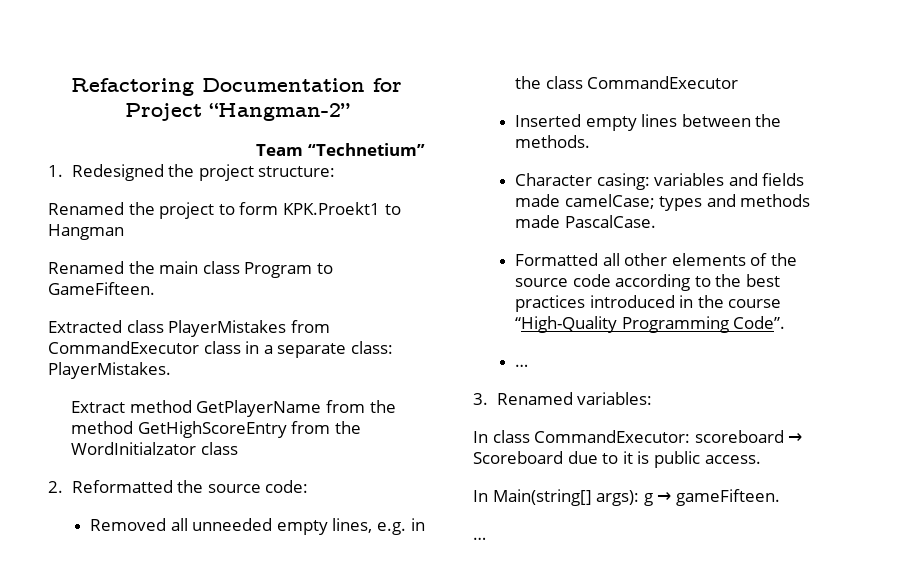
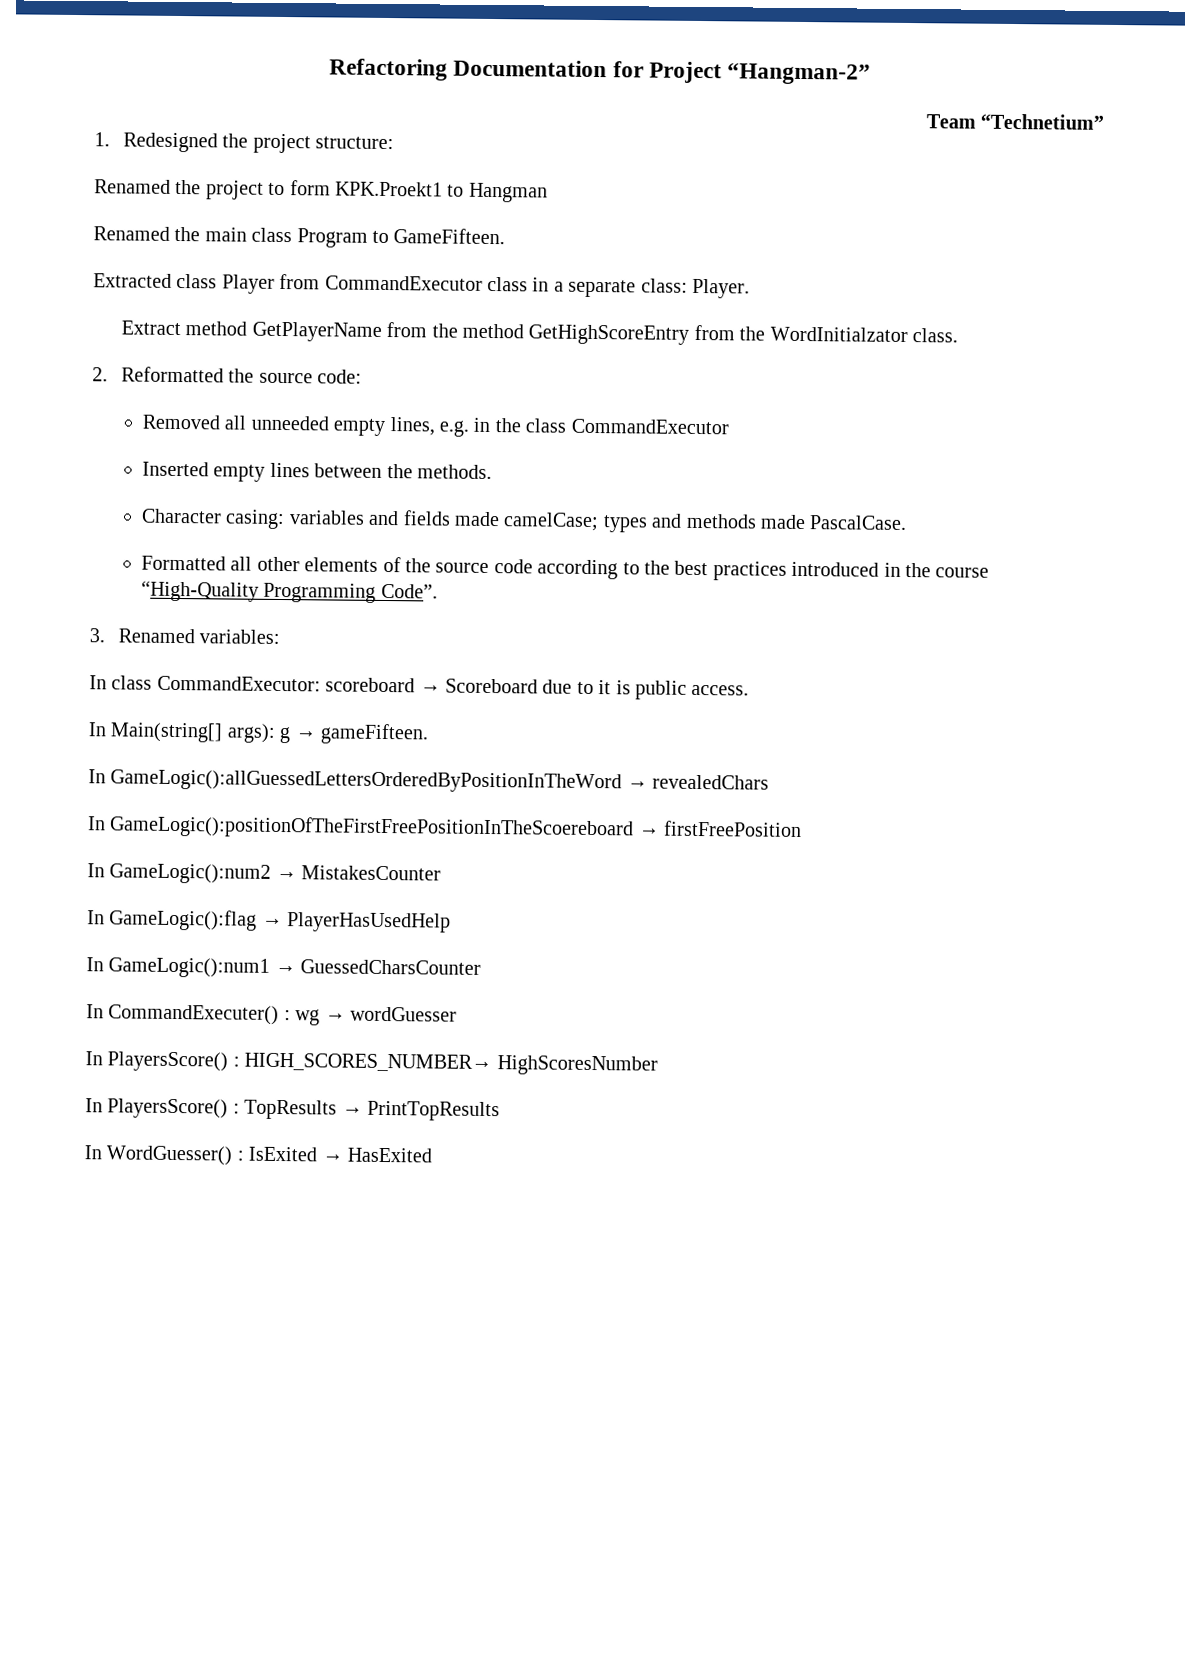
[168,320,287,337] PlayerMistakes -> [221,274,275,294] Player
[48,362,171,379] PlayerMistakes. -> [691,278,750,299] Player.
[200,442,238,455] class -> [911,328,958,343] class.
[514,364,528,367] // … -> (438, 591) none
[473,537,486,540] … -> [88,769,770,794] [87,815,803,841] [87,863,442,884] [87,909,452,933] [86,957,482,978] [86,1004,457,1026] [85,1051,658,1076] [85,1098,500,1122] [84,1145,432,1166] In GameLogic():allGuessedLettersOrderedByPositionInTheWord → revealedChars // In GameLogic():positionOfTheFirstFreePositionInTheScoereboard → firstFreePosition // In GameLogic():num2 → MistakesCounter // In GameLogic():flag → PlayerHasUsedHelp // In GameLogic():num1 → GuessedCharsCounter // In CommandExecuter() : wg → wordGuesser // In PlayersScore() : HIGH_SCORES_NUMBER→ HighScoresNumber // In PlayersScore() : TopResults → PrintTopResults // In WordGuesser() : IsExited → HasExited

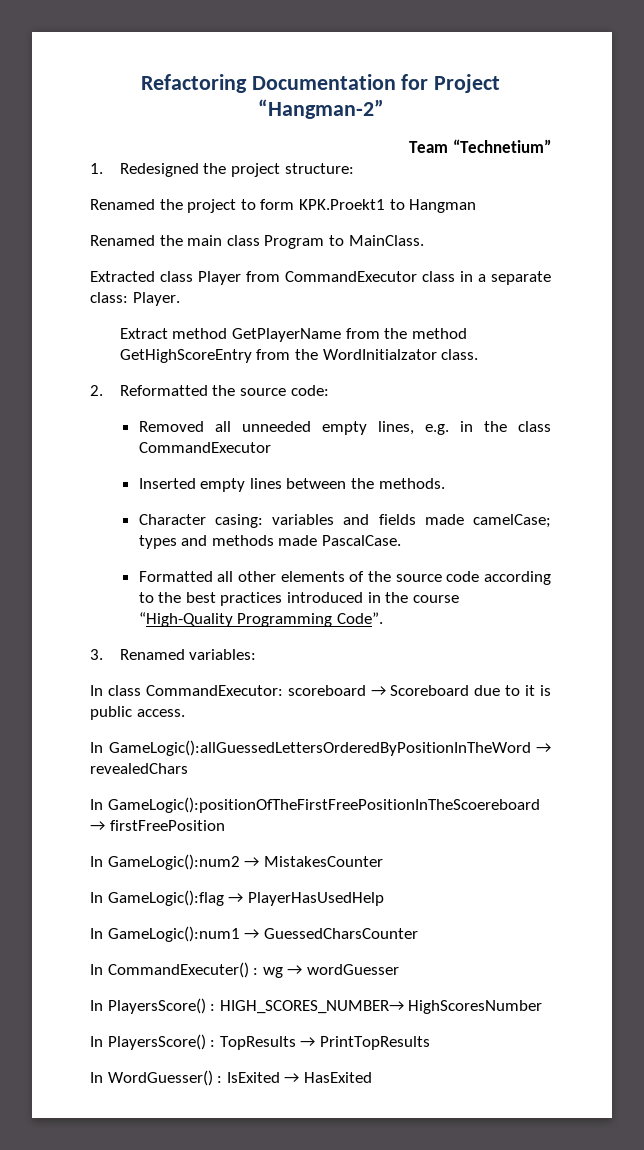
[393,228,506,245] GameFifteen. -> [348,235,424,246] MainClass.
[88,722,429,745] // In Main(string[] args): g → gameFifteen. -> (185, 713) none

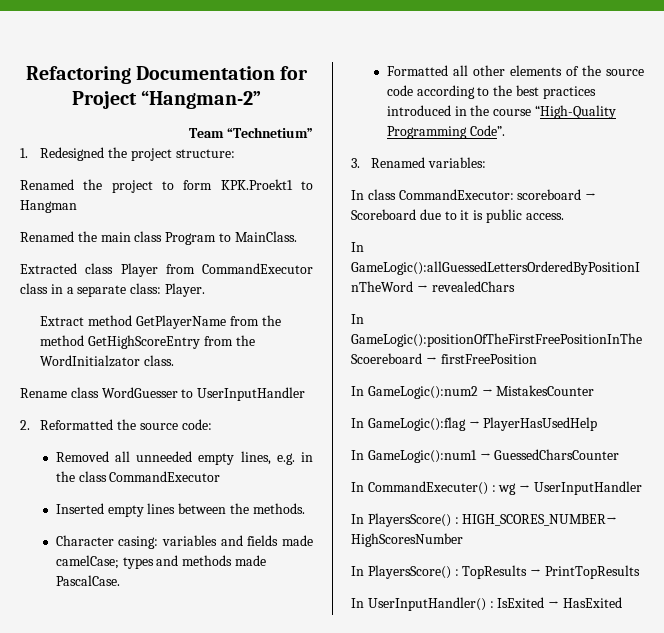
(479, 354) none -> [20,387,306,401] // Rename class WordGuesser to UserInputHandler
[306,964,399,975] wordGuesser -> [533,481,642,495] UserInputHandler
[107,1070,213,1086] WordGuesser() -> [367,597,486,611] UserInputHandler()

